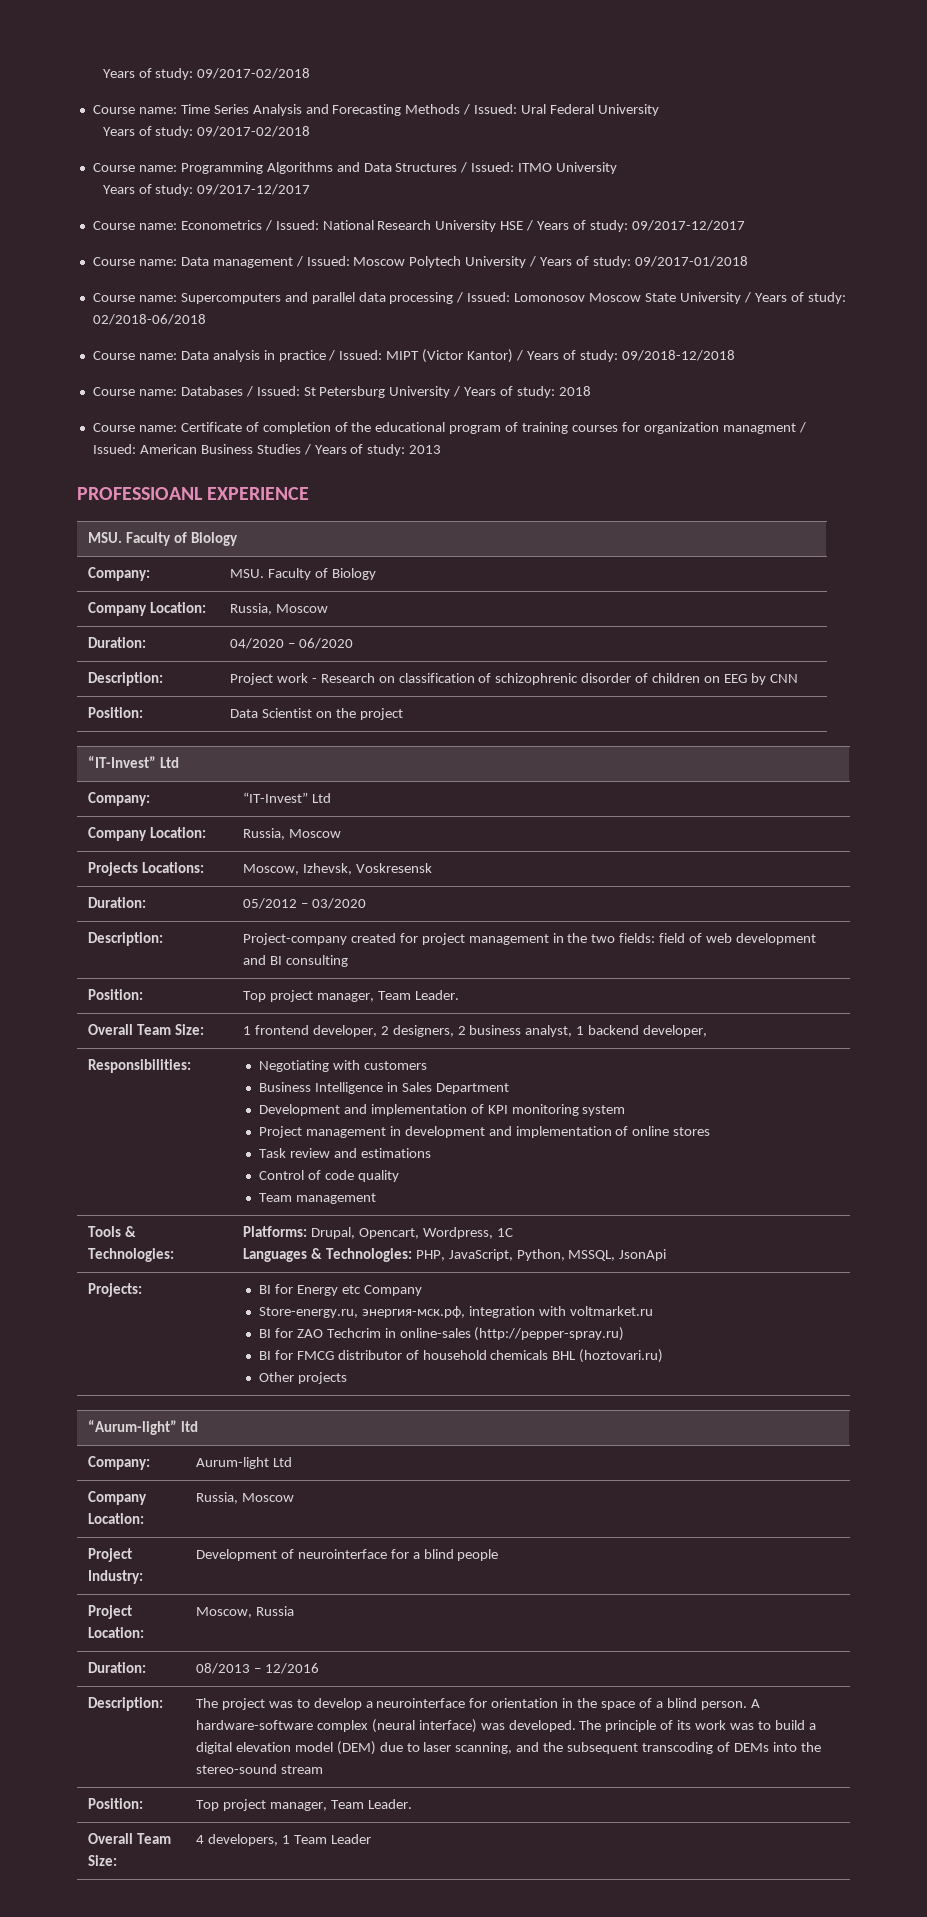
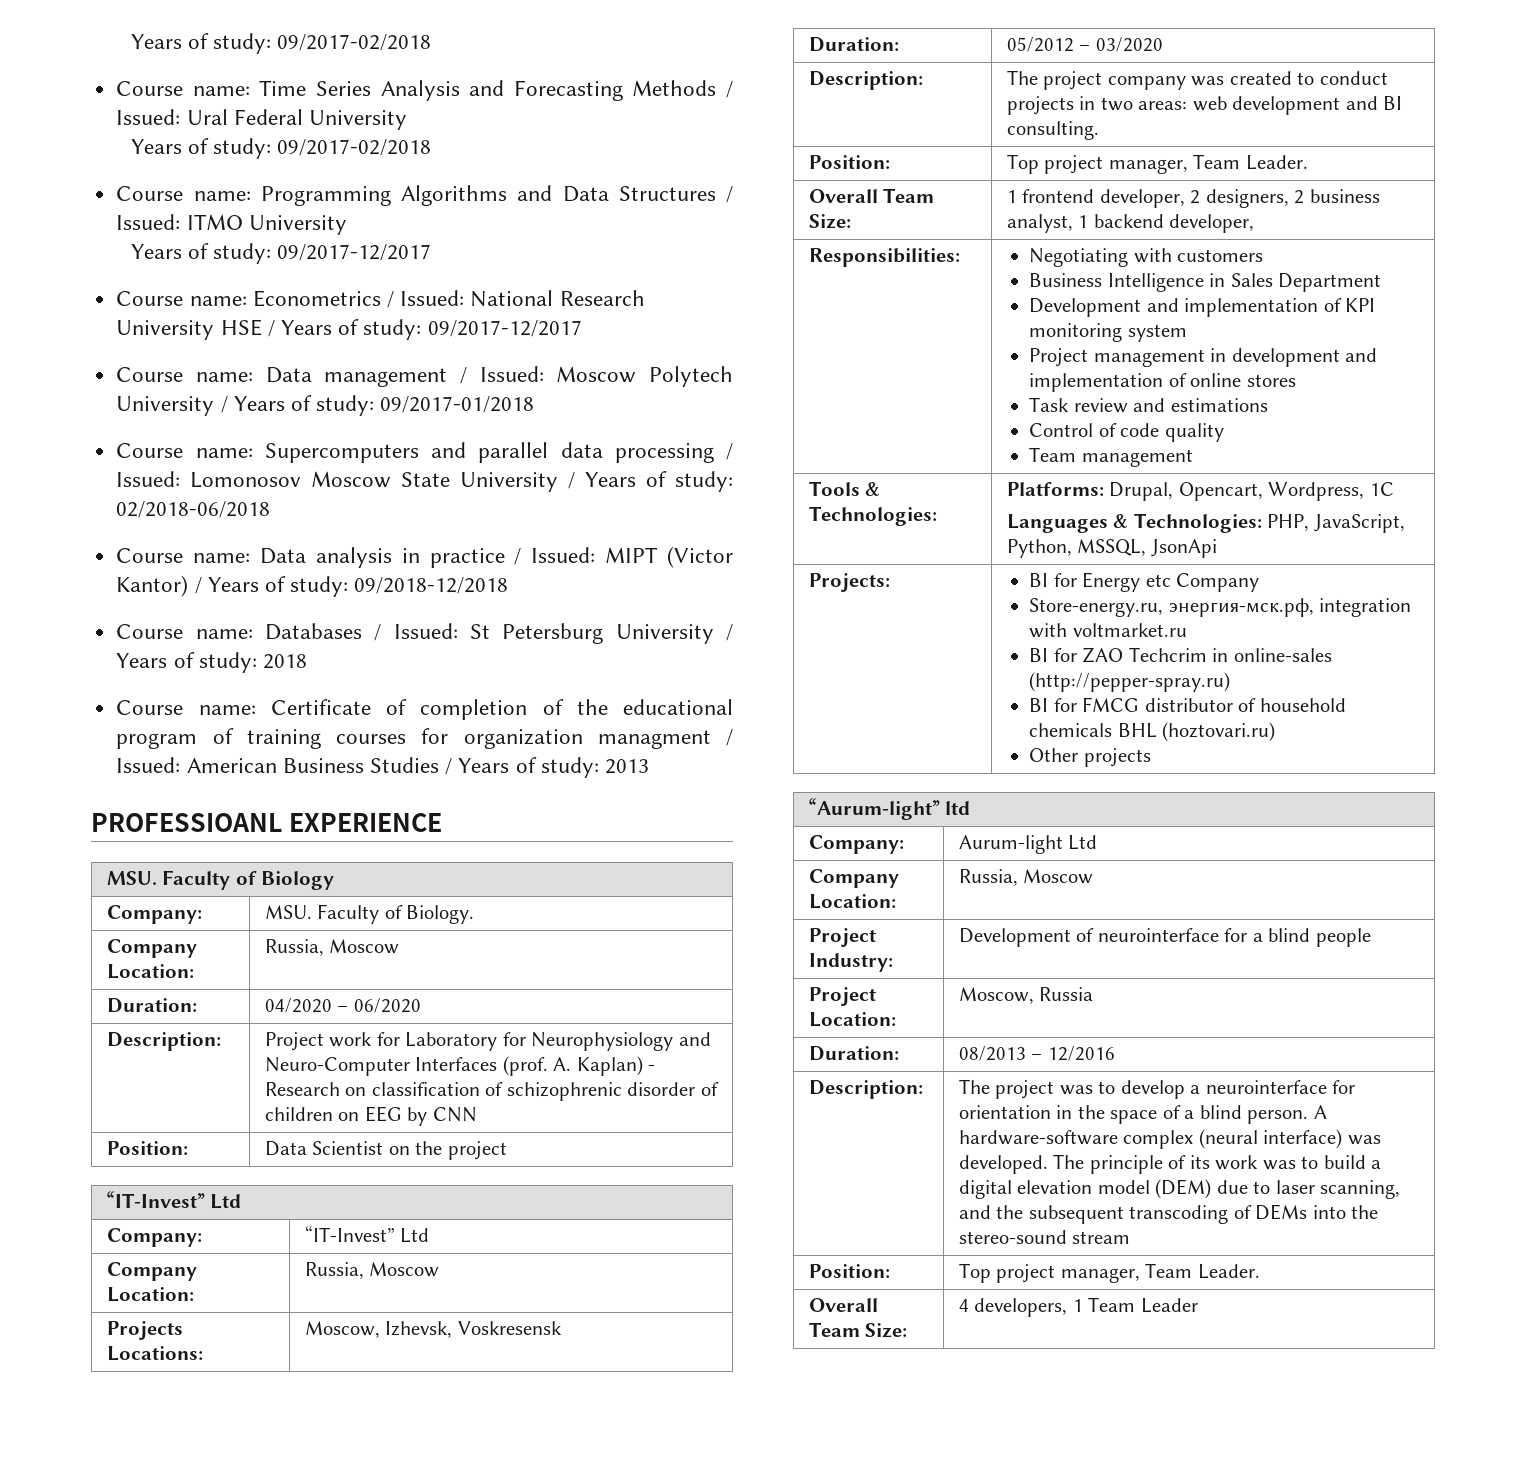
[331,568,376,580] Biology -> [406,905,475,924] Biology.
(308, 678) none -> [376,1032,711,1051] [264,1056,643,1076] for Laboratory for Neurophysiology and Neuro-Computer Interfaces (prof. A. Kaplan)
[242,933,703,945] Project-company created for project management in the two fields: field of -> [1006,70,1388,90] [1006,96,1188,115] The project company was created to conduct projects in two areas:
[285,955,348,967] consulting -> [1006,121,1099,140] consulting.

